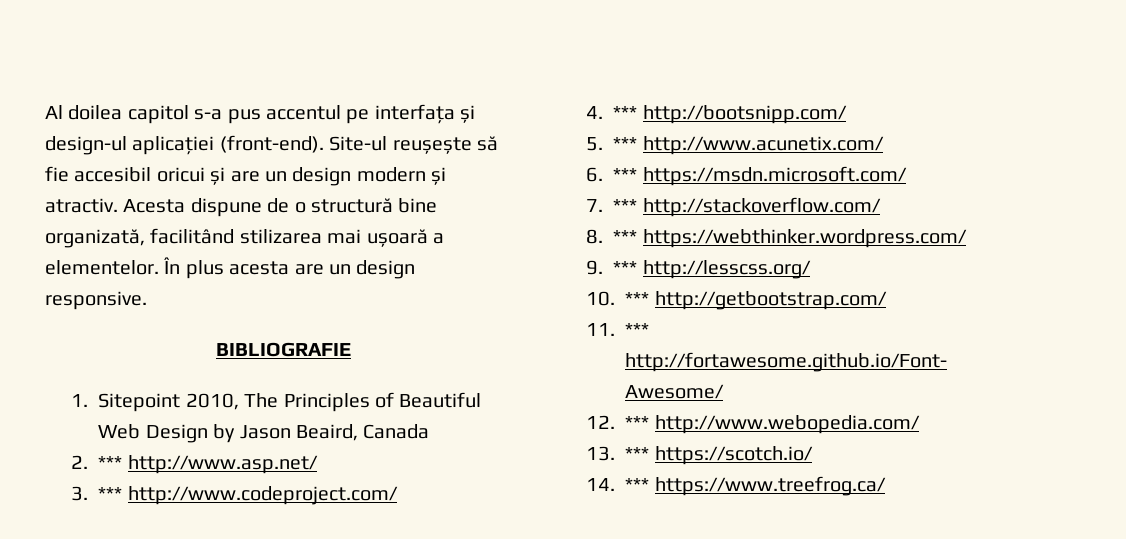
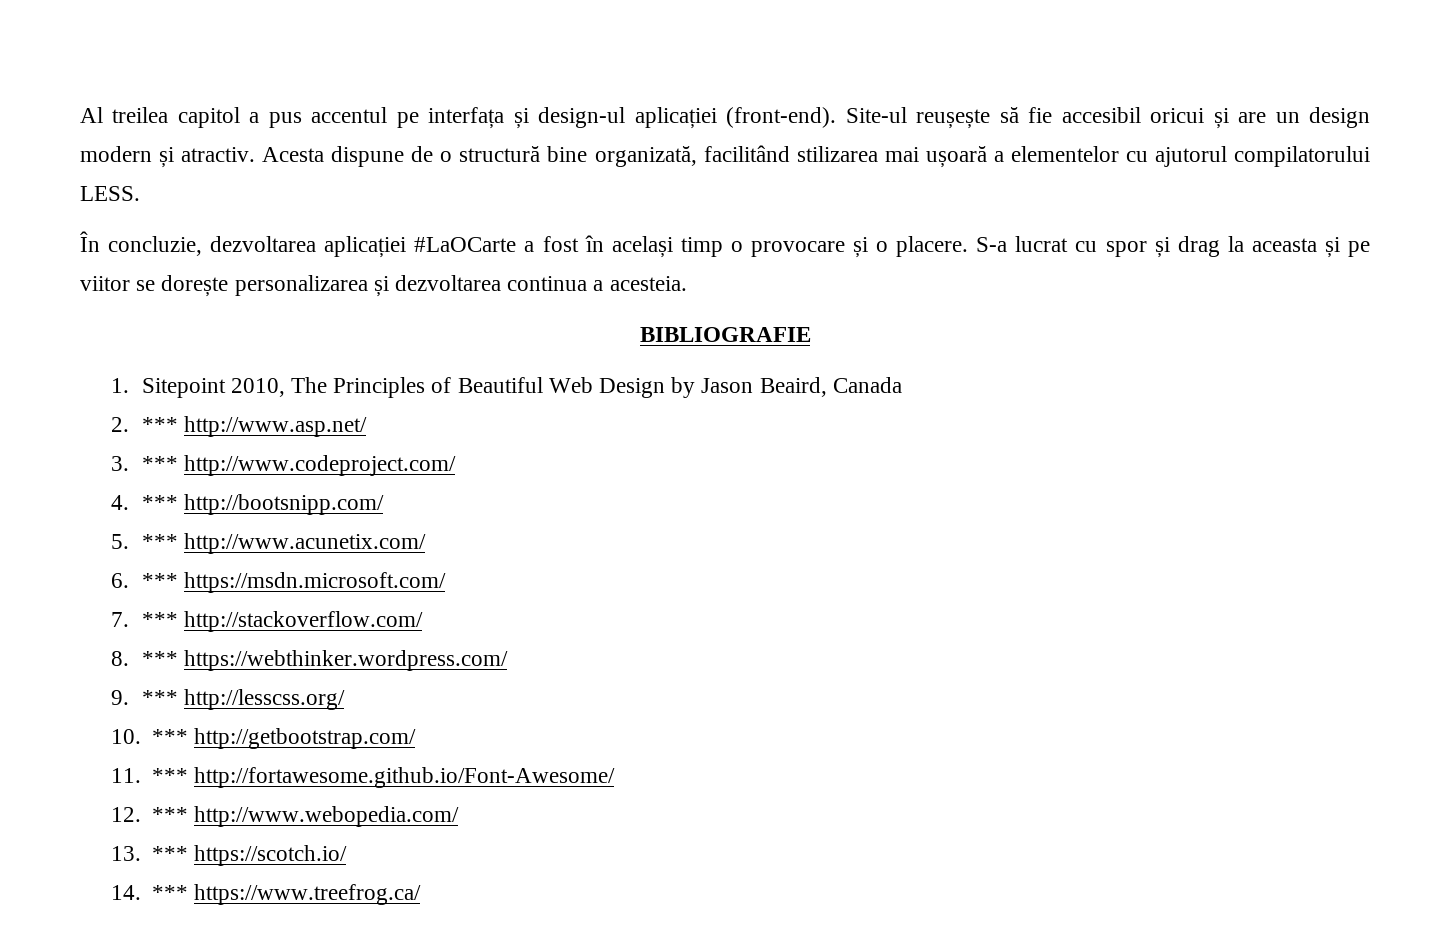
[68,105,223,124] doilea capitol s-a -> [112,107,260,128] treilea capitol a
[45,257,416,279] [45,291,147,310] elementelor. În plus acesta are un design responsive. -> [1010,146,1370,167] [80,186,140,201] [80,231,1370,258] [80,275,687,297] elementelor cu ajutorul compilatorului LESS. // În concluzie, dezvoltarea aplicației #LaOCarte a fost în același timp o provocare și o placere. S-a lucrat cu spor și drag la aceasta și pe viitor se dorește personalizarea și dezvoltarea continua a acesteia.

